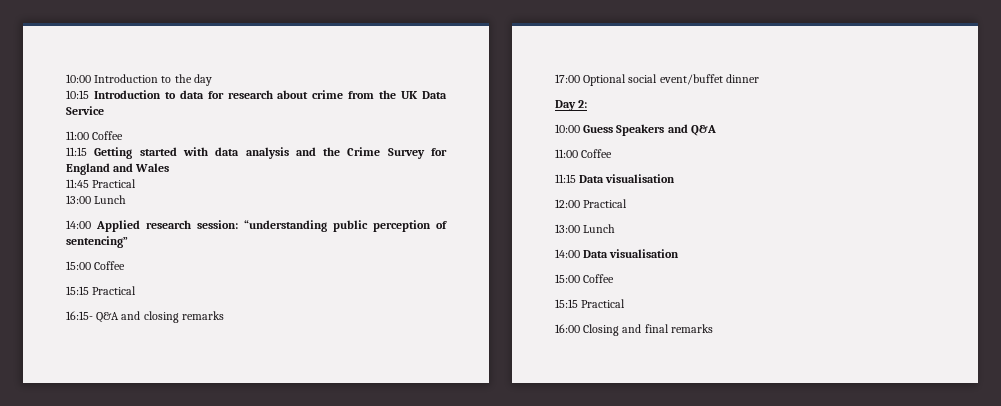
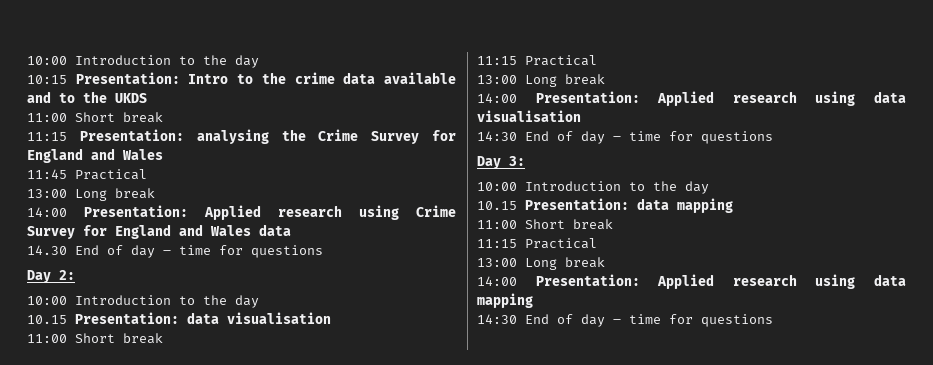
[93,90,448,99] [66,106,104,115] [66,131,124,140] [66,147,316,159] Introduction to data for research about crime from the UK Data Service // 11:00 Coffee // 11:15 Getting started with data analysis and -> [75,72,457,84] [27,91,147,103] [27,112,163,123] [27,129,269,144] Presentation: Intro to the crime data available and to the UKDS // 11:00 Short break // 11:15 Presentation: analysing
[94,195,127,204] [66,220,447,232] [66,236,128,248] [66,261,126,270] [66,286,137,295] [66,311,224,323] [555,74,759,86] [555,100,588,111] [555,124,716,136] [555,149,613,158] [555,174,676,183] [555,199,628,208] [555,224,616,233] [555,249,680,258] [555,274,615,283] [555,299,626,308] [555,324,713,336] Lunch // 14:00 Applied research session: “understanding public perception of sentencing” // 15:00 Coffee // 15:15 Practical // 16:15- Q&A and closing remarks // 17:00 Optional social event/buffet dinner // Day 2: // 10:00 Guess Speakers and Q&A // 11:00 Coffee // 11:15 Data visualisation // 12:00 Practical // 13:00 Lunch // 14:00 Data visualisation // 15:00 Coffee // 15:15 Practical // 16:00 Closing and final remarks -> [75,188,155,201] [27,205,456,220] [27,224,291,239] [27,245,323,258] [27,270,75,283] [27,295,259,308] [27,312,331,324] [27,333,163,344] [477,55,597,66] [477,74,605,87] [477,91,906,106] [477,110,581,122] [477,131,773,144] [477,156,525,169] [477,181,709,194] [477,198,733,213] [477,219,613,230] [477,238,597,249] [477,257,605,270] [477,274,906,289] [477,293,533,308] [477,314,773,327] Long break // 14:00 Presentation: Applied research using Crime Survey for England and Wales data // 14.30 End of day – time for questions // Day 2: // 10:00 Introduction to the day // 10.15 Presentation: data visualisation // 11:00 Short break // 11:15 Practical // 13:00 Long break // 14:00 Presentation: Applied research using data visualisation // 14:30 End of day – time for questions // Day 3: // 10:00 Introduction to the day // 10.15 Presentation: data mapping // 11:00 Short break // 11:15 Practical // 13:00 Long break // 14:00 Presentation: Applied research using data mapping // 14:30 End of day – time for questions

